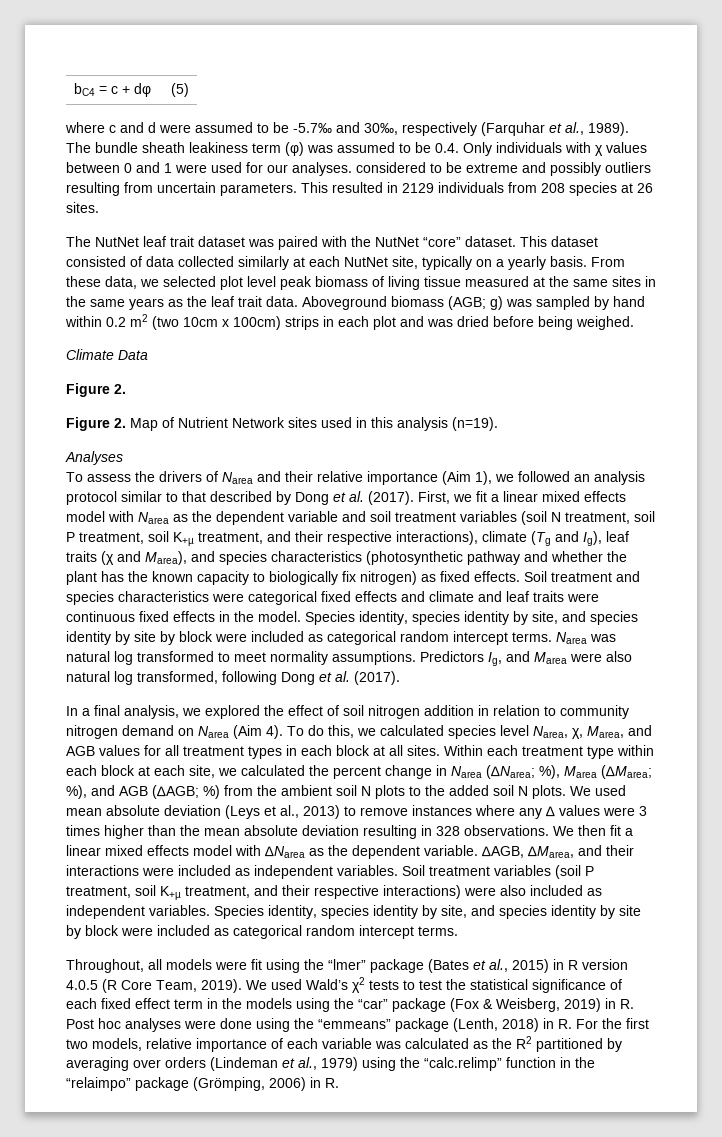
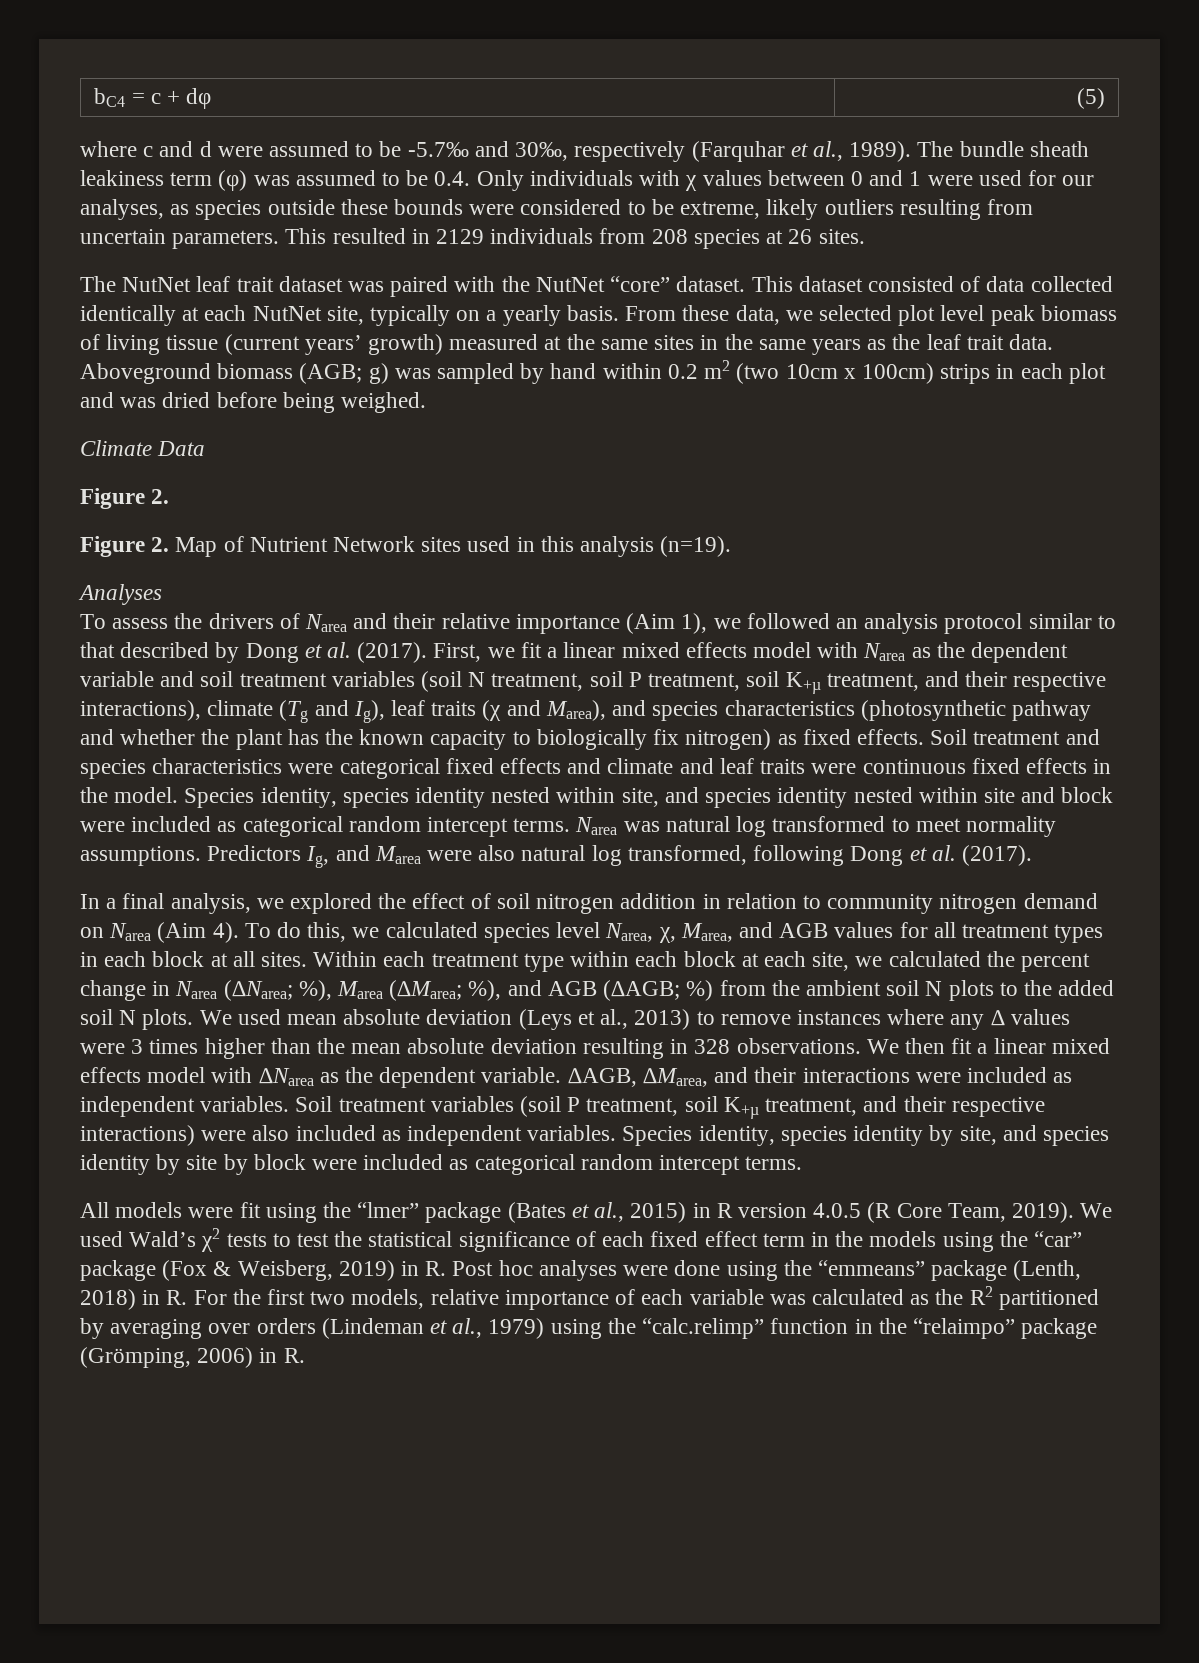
[292,162,601,176] analyses. considered to be extreme and possibly -> [80,199,819,220] analyses, as species outside these bounds were considered to be extreme, likely
[238,256,289,270] similarly -> [80,305,176,326] identically
(461, 281) none -> [224,334,444,355] (current years’ growth)
[513,611,638,625] [66,631,175,645] by site, and species identity by site by -> [491,787,1056,808] nested within site, and species identity nested within site and
[66,959,162,973] Throughout, all -> [80,1202,109,1218] All

